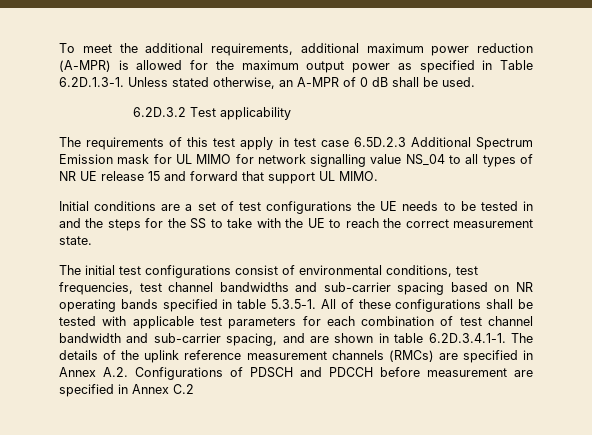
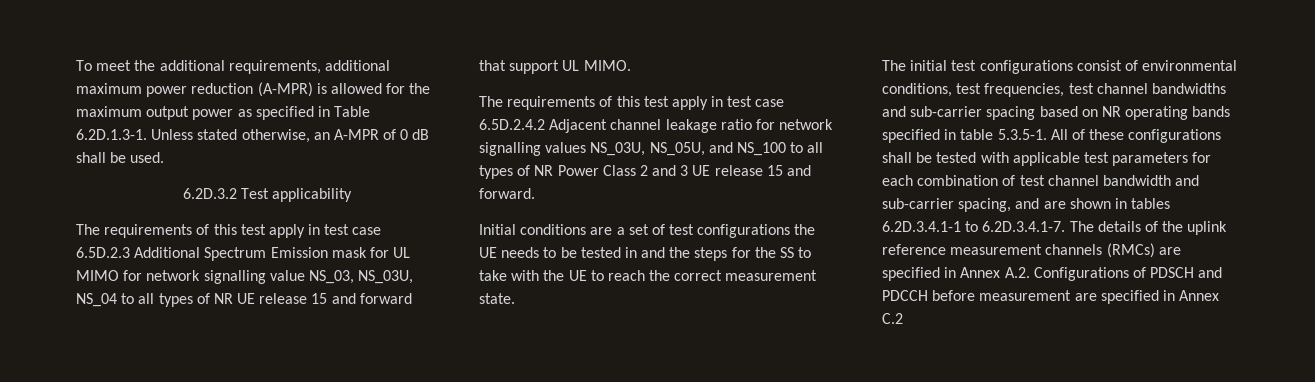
(402, 159) none -> [308,270,414,284] NS_03, NS_03U,
(378, 176) none -> [479,96,785,110] [479,119,834,133] [479,142,824,156] [479,165,812,179] [479,188,535,199] // The requirements of this test apply in test case 6.5D.2.4.2 Adjacent channel leakage ratio for network signalling values NS_03U, NS_05U, and NS_100 to all types of NR Power Class 2 and 3 UE release 15 and forward.
[394,333,506,343] table 6.2D.3.4.1-1. -> [1131,198,1171,209] [882,221,1066,232] tables 6.2D.3.4.1-1 to 6.2D.3.4.1-7.

